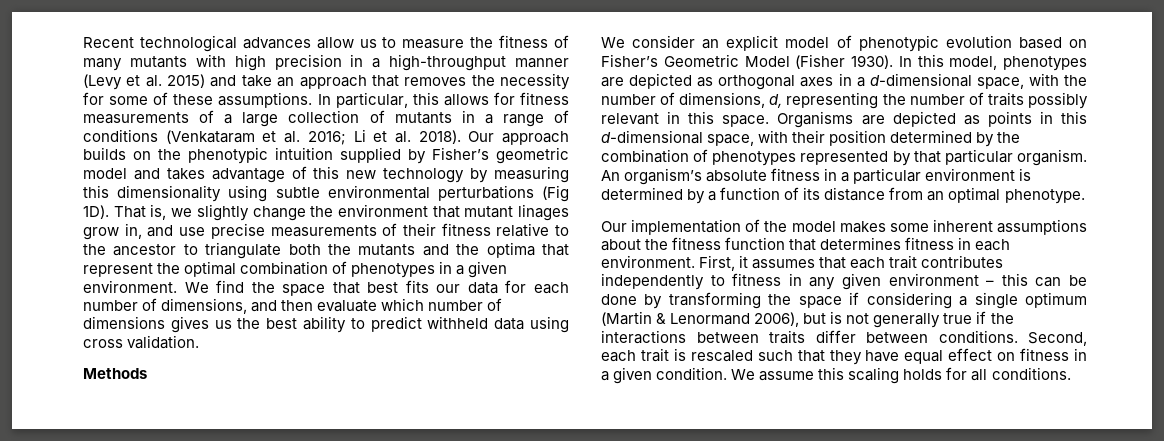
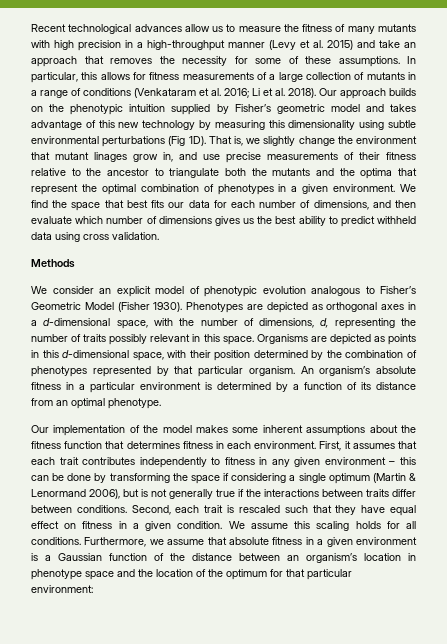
[1018,37,1087,49] based on -> [311,286,375,296] analogous to
[898,54,1087,71] In this model, phenotypes -> [186,302,244,313] Phenotypes
(1071, 373) none -> [84,537,417,547] [31,553,416,563] [31,569,352,580] [31,585,93,593] Furthermore, we assume that absolute fitness in a given environment is a Gaussian function of the distance between an organism’s location in phenotype space and the location of the optimum for that particular environment:

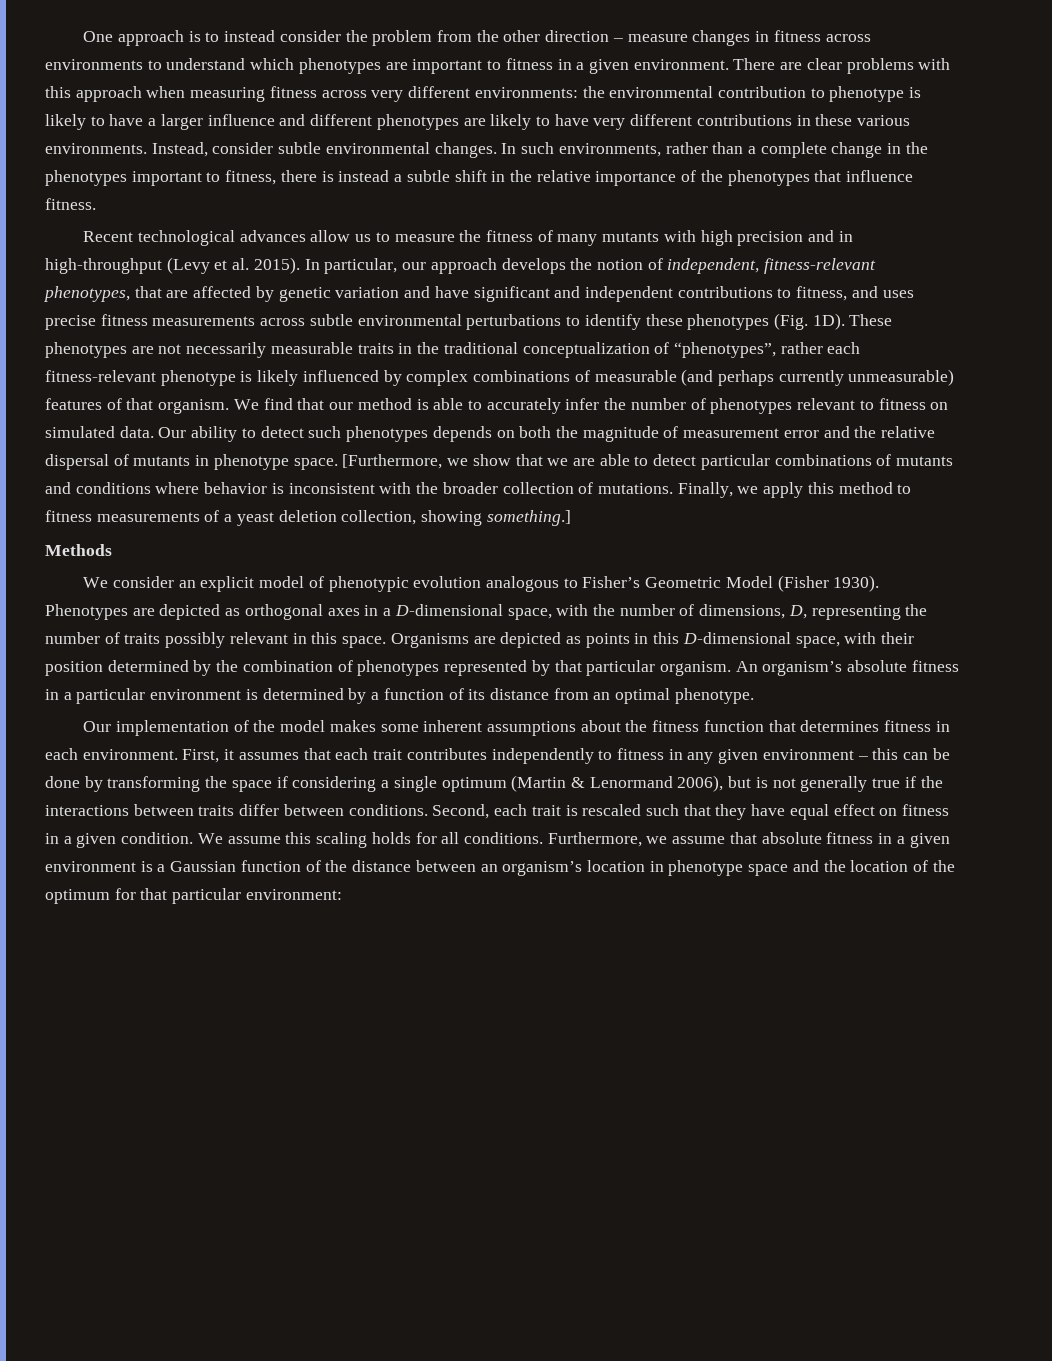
(31, 28) none -> [83,30,871,46] [45,58,951,74] [45,86,922,102] [45,114,911,130] [45,142,928,158] [45,170,914,186] [45,198,96,210] One approach is to instead consider the problem from the other direction – measure changes in fitness across environments to understand which phenotypes are important to fitness in a given environment. There are clear problems with this approach when measuring fitness across very different environments: the environmental contribution to phenotype is likely to have a larger influence and different phenotypes are likely to have very different contributions in these various environments. Instead, consider subtle environmental changes. In such environments, rather than a complete change in the phenotypes important to fitness, there is instead a subtle shift in the relative importance of the phenotypes that influence fitness. //
[125,40,416,51] [31,56,416,67] [31,72,416,83] [31,88,416,99] [31,104,417,115] [31,120,417,130] [31,136,417,147] [31,152,416,163] [31,168,418,179] [31,184,416,195] [31,200,417,211] [31,216,417,227] [31,232,159,242] in a high-throughput manner (Levy et al. 2015) and take an approach that removes the necessity for some of these assumptions. In particular, this allows for fitness measurements of a large collection of mutants in a range of conditions (Venkataram et al. 2016; Li et al. 2018). Our approach builds on the phenotypic intuition supplied by Fisher’s geometric model and takes advantage of this new technology by measuring this dimensionality using subtle environmental perturbations (Fig 1D). That is, we slightly change the environment that mutant linages grow in, and use precise measurements of their fitness relative to the ancestor to triangulate both the mutants and the optima that represent the optimal combination of phenotypes in a given environment. We find the space that best fits our data for each number of dimensions, and then evaluate which number of dimensions gives us the best ability to predict withheld data using cross validation. -> [808,230,853,242] [45,257,877,274] [43,286,914,302] [45,313,893,330] [45,342,861,358] [45,369,955,386] [45,398,949,414] [45,426,936,442] [45,454,954,470] [45,482,912,498] [45,510,571,526] and in high-throughput (Levy et al. 2015). In particular, our approach develops the notion of independent, fitness-relevant phenotypes, that are affected by genetic variation and have significant and independent contributions to fitness, and uses precise fitness measurements across subtle environmental perturbations to identify these phenotypes (Fig. 1D). These phenotypes are not necessarily measurable traits in the traditional conceptualization of “phenotypes”, rather each fitness-relevant phenotype is likely influenced by complex combinations of measurable (and perhaps currently unmeasurable) features of that organism. We find that our method is able to accurately infer the number of phenotypes relevant to fitness on simulated data. Our ability to detect such phenotypes depends on both the magnitude of measurement error and the relative dispersal of mutants in phenotype space. [Furthermore, we show that we are able to detect particular combinations of mutants and conditions where behavior is inconsistent with the broader collection of mutations. Finally, we apply this method to fitness measurements of a yeast deletion collection, showing something.]
[43,318,111,326] d-dimensional -> [394,604,503,616] D-dimensional
[320,318,329,328] d, -> [788,605,807,619] D,
[62,350,130,358] d-dimensional -> [682,632,791,644] D-dimensional

